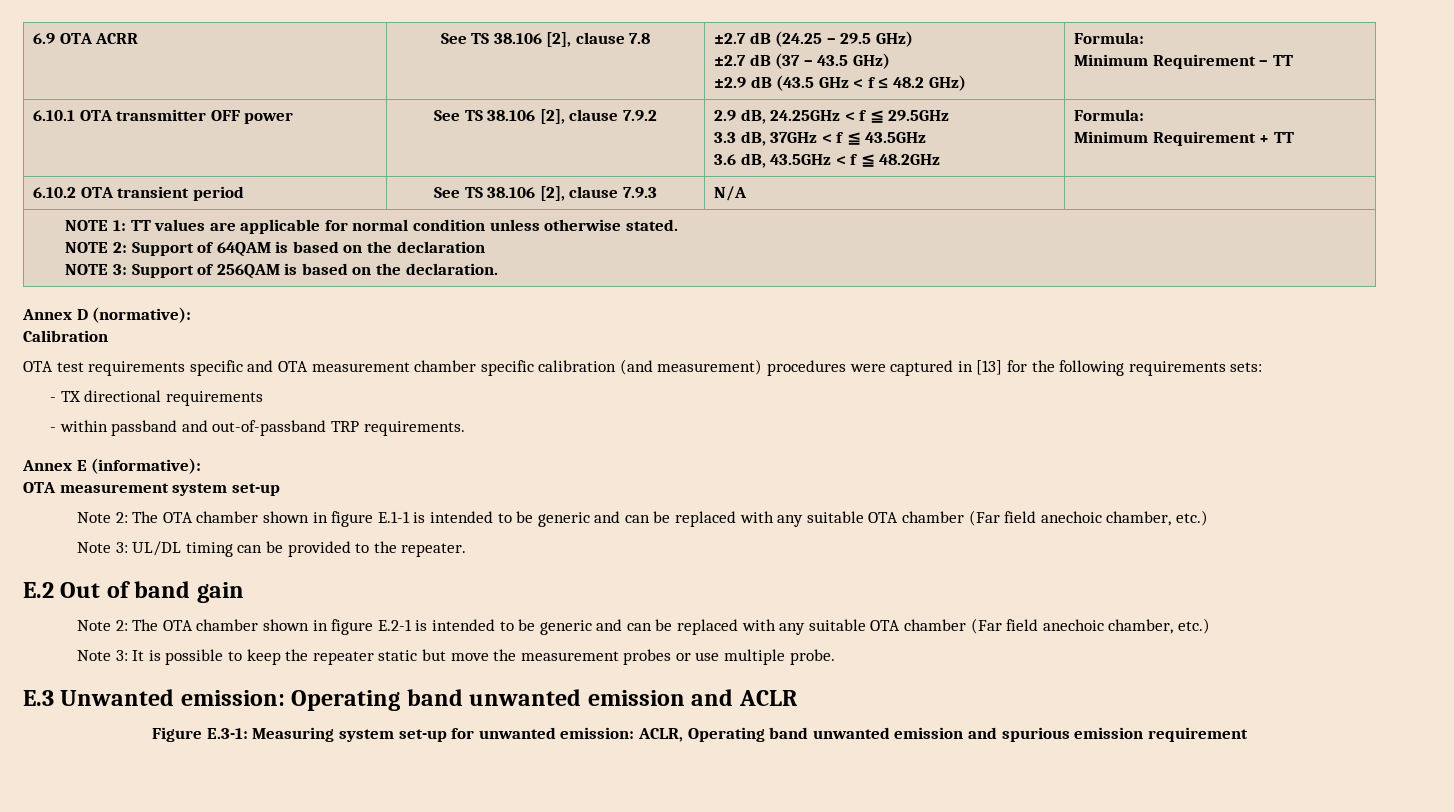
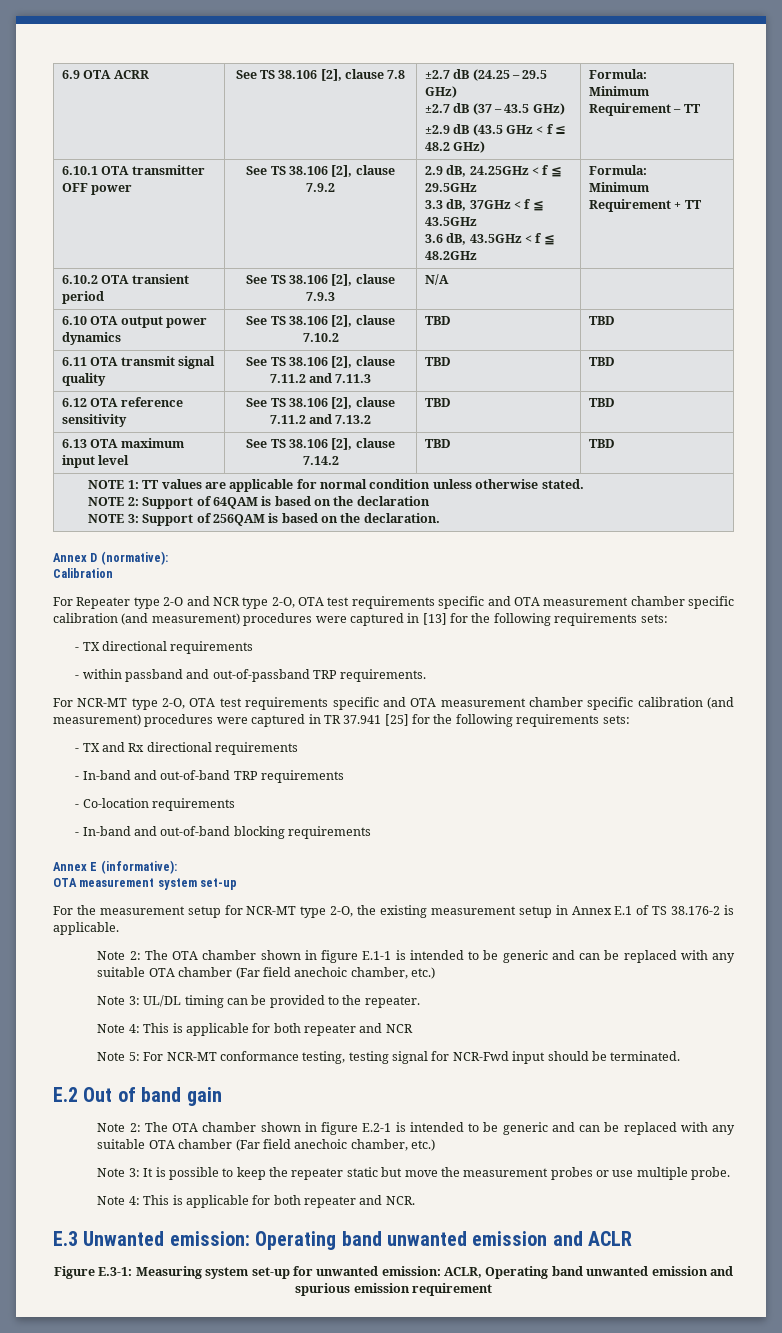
(747, 193) none -> [61,316,207,328] [61,332,121,345] [246,315,395,327] [302,333,339,342] [424,316,451,325] [588,316,615,325] [61,356,215,369] [61,373,106,386] [246,356,395,368] [269,373,372,383] [424,357,451,366] [588,357,615,366] [61,397,183,407] [61,414,127,427] [246,397,395,409] [269,414,372,424] [424,398,451,407] [588,398,615,407] [61,438,184,448] [61,455,130,468] [246,438,395,450] [302,456,339,465] [424,439,451,448] [588,439,615,448] // 6.10 OTA output power dynamics | See TS 38.106 [2], clause 7.10.2 | TBD | TBD // 6.11 OTA transmit signal quality | See TS 38.106 [2], clause 7.11.2 and 7.11.3 | TBD | TBD // 6.12 OTA reference sensitivity | See TS 38.106 [2], clause 7.11.2 and 7.13.2 | TBD | TBD // 6.13 OTA maximum input level | See TS 38.106 [2], clause 7.14.2 | TBD | TBD
(108, 336) none -> [53,596,295,609] For Repeater type 2-O and NCR type 2-O,
(465, 428) none -> [53,697,734,710] [53,714,630,727] [75,742,299,755] [75,770,345,783] [75,798,235,811] [75,826,372,839] // For NCR-MT type 2-O, OTA test requirements specific and OTA measurement chamber specific calibration (and measurement) procedures were captured in TR 37.941 [25] for the following requirements sets: // - TX and Rx directional requirements // - In-band and out-of-band TRP requirements // - Co-location requirements // - In-band and out-of-band blocking requirements
(280, 489) none -> [53,905,735,918] [53,922,119,935] // For the measurement setup for NCR-MT type 2-O, the existing measurement setup in Annex E.1 of TS 38.176-2 is applicable.
(467, 550) none -> [97,1023,413,1036] [97,1051,681,1064] // Note 4: This is applicable for both repeater and NCR // Note 5: For NCR-MT conformance testing, testing signal for NCR-Fwd input should be terminated.
(835, 657) none -> [97,1195,415,1208] // Note 4: This is applicable for both repeater and NCR.

